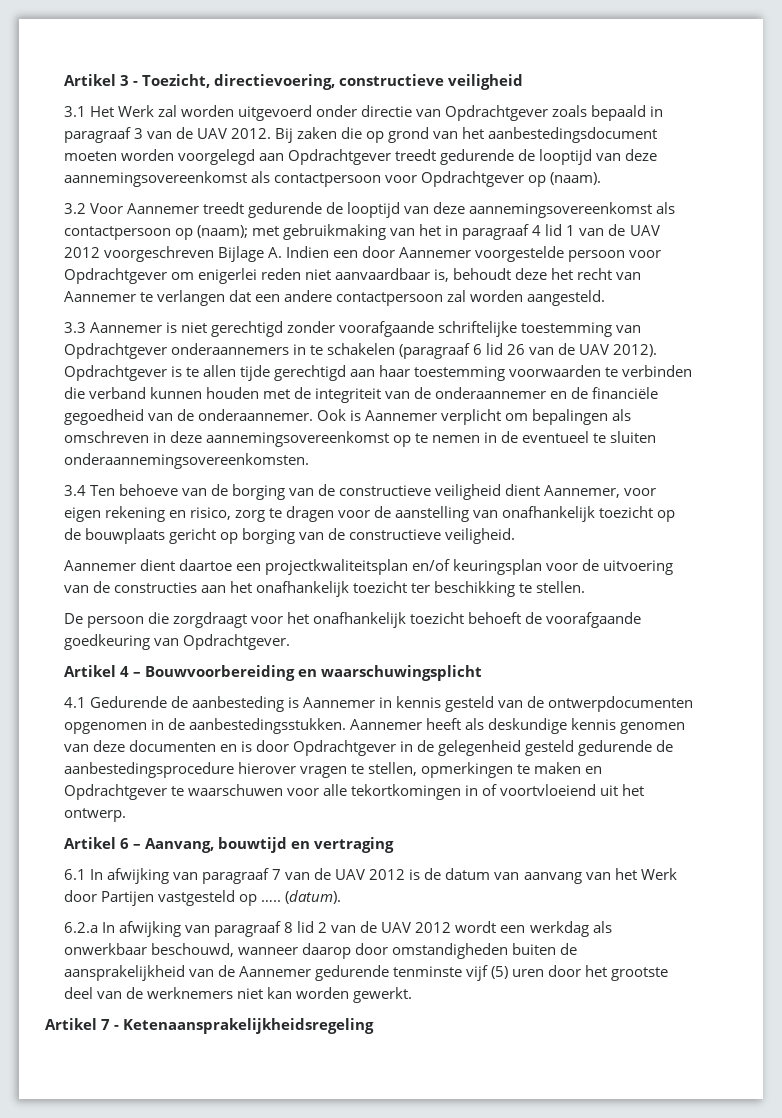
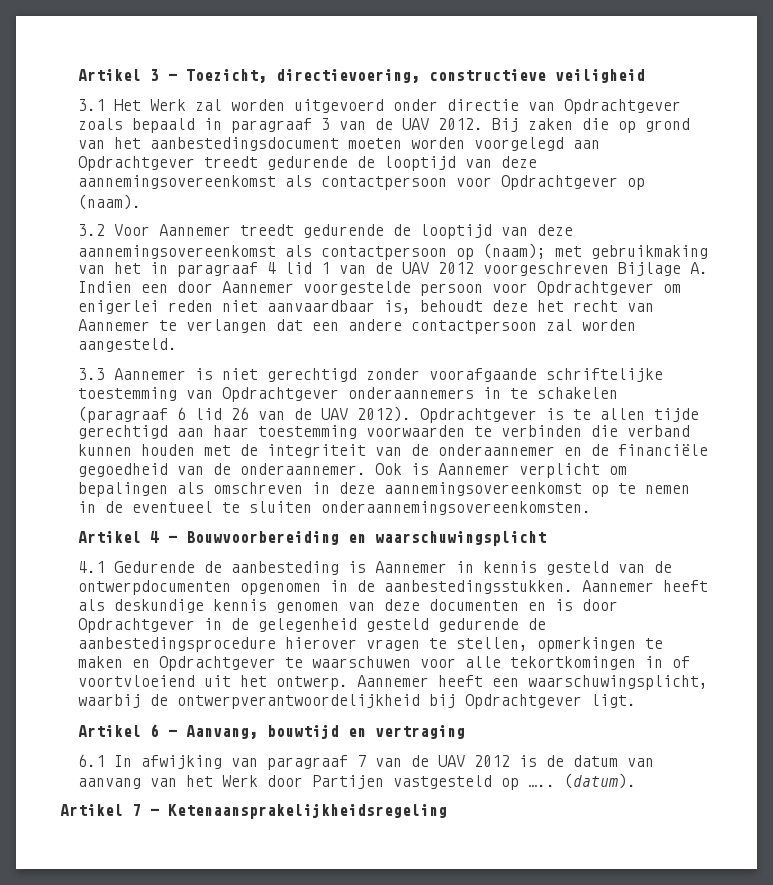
[63,484,657,500] [63,506,676,522] [63,528,516,544] [63,559,674,575] [63,581,586,597] [63,612,642,628] [63,634,290,650] // 3.4 Ten behoeve van de borging van de constructieve veiligheid dient Aannemer, voor eigen rekening en risico, zorg te dragen voor de aanstelling van onafhankelijk toezicht op de bouwplaats gericht op borging van de constructieve veiligheid. // Aannemer dient daartoe een projectkwaliteitsplan en/of keuringsplan voor de uitvoering van de constructies aan het onafhankelijk toezicht ter beschikking te stellen. // De persoon die zorgdraagt voor het onafhankelijk toezicht behoeft de voorafgaande goedkeuring van Opdrachtgever. -> (592, 508) none
(126, 815) none -> [357,675,709,690] [78,694,637,709] Aannemer heeft een waarschuwingsplicht, waarbij de ontwerpverantwoordelijkheid bij Opdrachtgever ligt.
[63,921,612,937] [63,943,578,959] [63,965,669,981] [63,987,413,1003] // 6.2.a In afwijking van paragraaf 8 lid 2 van de UAV 2012 wordt een werkdag als onwerkbaar beschouwd, wanneer daarop door omstandigheden buiten de aansprakelijkheid van de Aannemer gedurende tenminste vijf (5) uren door het grootste deel van de werknemers niet kan worden gewerkt. -> (637, 781) none

